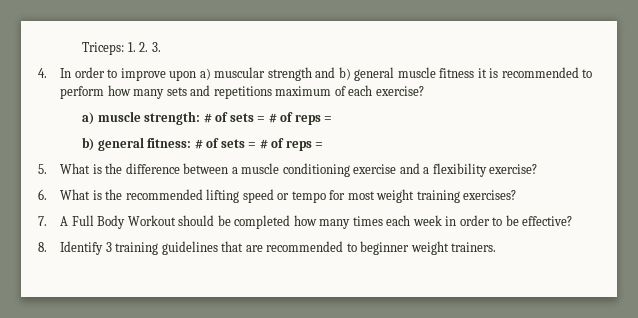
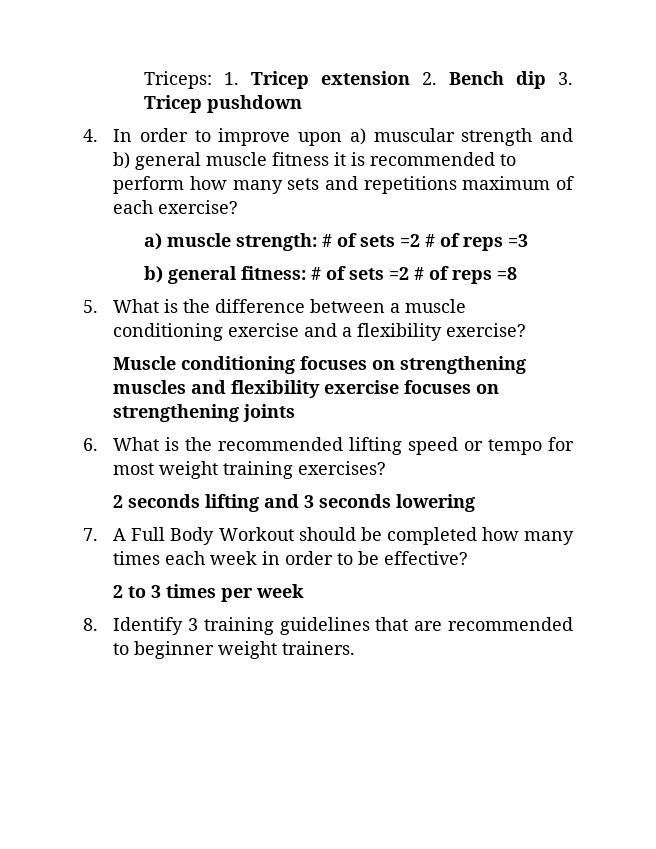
[139,42,149,52] 2. -> [250,71,546,89] Tricep extension 2. Bench dip
(161, 47) none -> [143,95,302,113] Tricep pushdown
[257,112,333,125] = # of reps = -> [399,233,528,251] =2 # of reps =3
[248,138,324,151] = # of reps = -> [388,266,517,284] =2 # of reps =8
(538, 169) none -> [113,356,527,374] [113,380,500,398] [113,404,296,422] // Muscle conditioning focuses on strengthening muscles and flexibility exercise focuses on strengthening joints
(517, 195) none -> [113,494,476,512] // 2 seconds lifting and 3 seconds lowering
(573, 221) none -> [113,584,305,602] // 2 to 3 times per week

